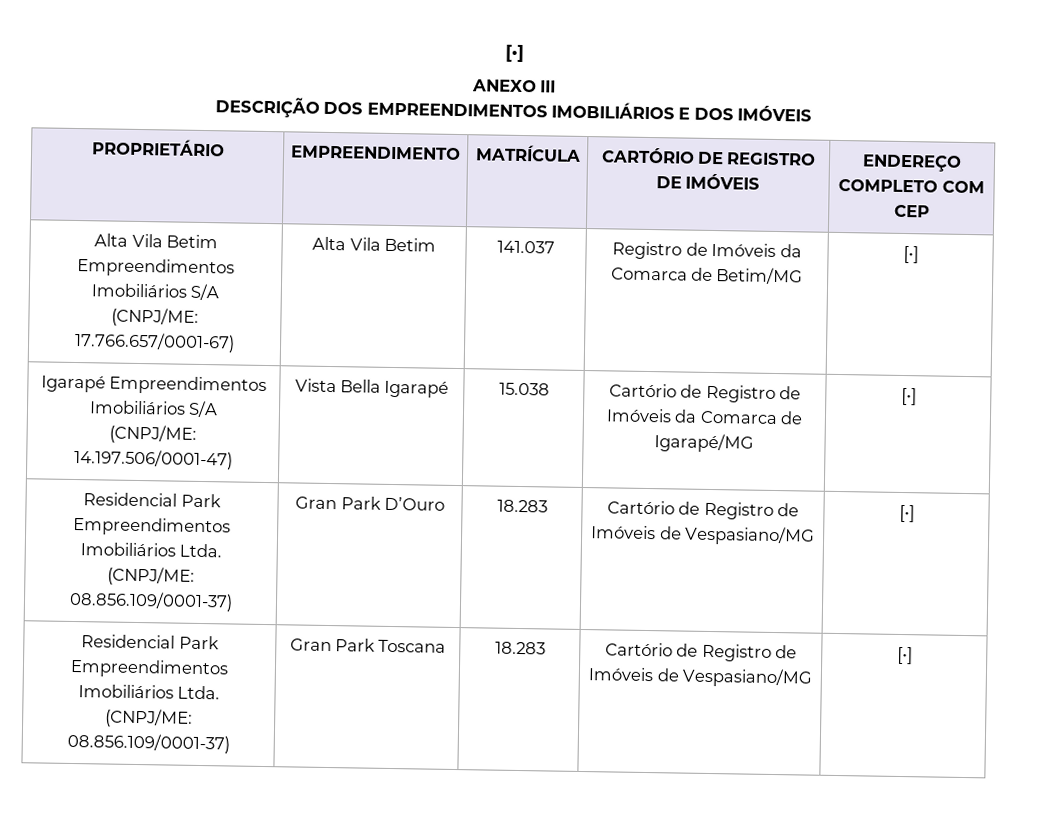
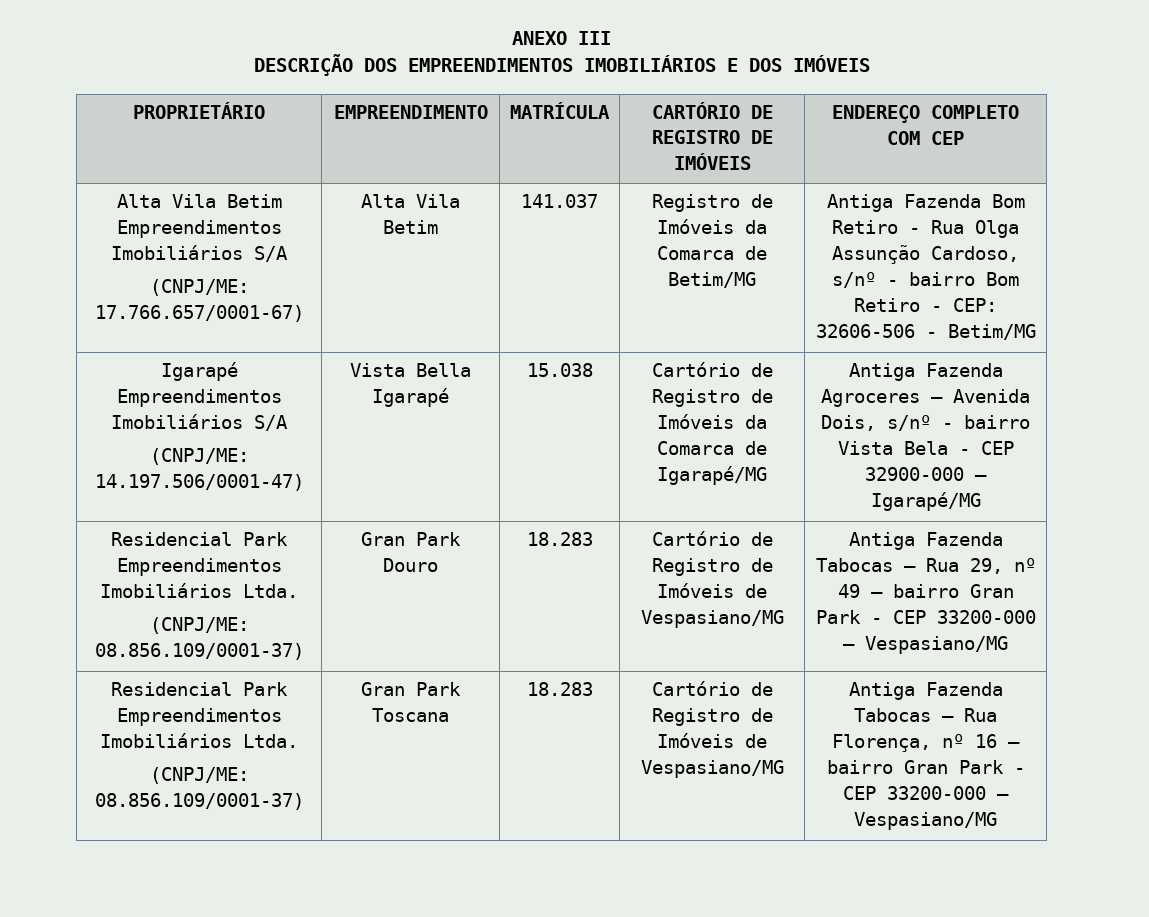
[505,44,524,63] [•] // -> (512, 38) none
[902,245,919,264] [•] -> [826,194,1025,212] [832,220,1019,238] [832,245,1019,264] [832,272,1019,288] [854,298,997,312] [815,324,1036,340] Antiga Fazenda Bom Retiro - Rua Olga Assunção Cardoso, s/nº - bairro Bom Retiro - CEP: 32606-506 - Betim/MG
[900,387,917,406] [83,492,221,508] [73,516,231,537] [79,542,223,558] [107,566,195,586] [68,590,233,612] [295,496,445,511] [496,499,548,513] [606,500,800,520] [591,525,815,546] [898,504,915,523] [•] // Residencial Park Empreendimentos Imobiliários Ltda. // (CNPJ/ME: 08.856.109/0001-37) | Gran Park D’Ouro | 18.283 | Cartório de Registro de Imóveis de Vespasiano/MG | [•] -> [848,363,1003,381] [821,389,1030,407] [821,415,1030,431] [837,441,1014,455] [865,467,987,481] [870,492,981,511] [111,532,288,546] [116,558,282,576] [100,583,298,598] [149,617,249,634] [94,643,304,660] [360,532,461,546] [382,558,438,572] [526,532,593,546] [651,531,773,546] [651,558,773,576] [657,583,767,598] [640,610,784,628] [848,532,1003,550] [815,558,1036,574] [837,584,1014,598] [815,610,1036,624] [843,636,1008,654] Antiga Fazenda Agroceres – Avenida Dois, s/nº - bairro Vista Bela - CEP 32900-000 – Igarapé/MG // Residencial Park Empreendimentos Imobiliários Ltda. // (CNPJ/ME: 08.856.109/0001-37) | Gran Park Douro | 18.283 | Cartório de Registro de Imóveis de Vespasiano/MG | Antiga Fazenda Tabocas – Rua 29, nº 49 – bairro Gran Park - CEP 33200-000 – Vespasiano/MG
[896,646,913,665] [•] -> [848,682,1003,700] [854,708,997,722] [832,734,1020,752] [826,760,1025,774] [843,786,1009,800] [854,812,997,830] Antiga Fazenda Tabocas – Rua Florença, nº 16 – bairro Gran Park - CEP 33200-000 – Vespasiano/MG

